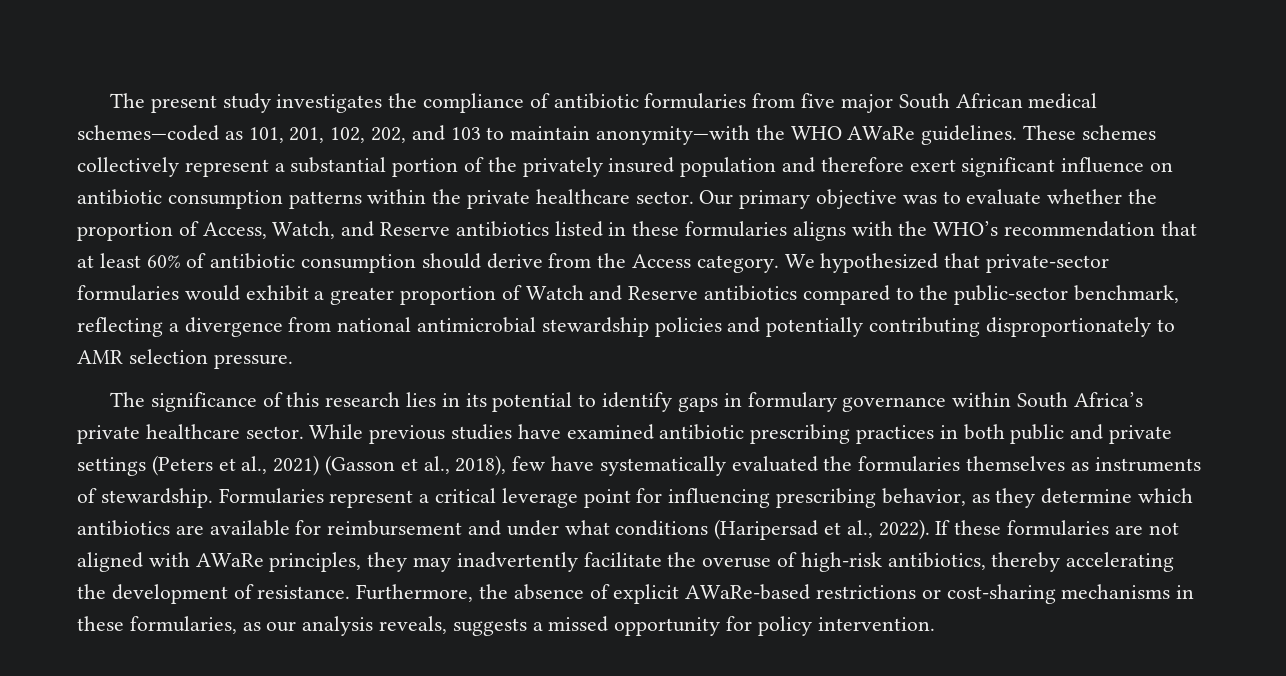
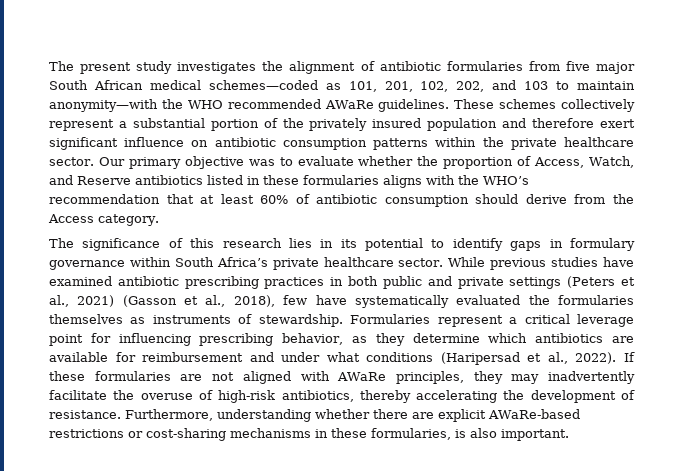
[423,93,525,113] compliance -> [289,61,356,74] alignment
(842, 133) none -> [227,99,321,109] recommended
[784,253,1110,273] [77,285,1180,305] [77,317,1175,337] [77,349,293,369] We hypothesized that private-sector formularies would exhibit a greater proportion of Watch and Reserve antibiotics compared to the public-sector benchmark, reflecting a divergence from national antimicrobial stewardship policies and potentially contributing disproportionately to AMR selection pressure. -> (159, 220) none
[479,584,610,600] the absence of -> [217,409,434,422] understanding whether there are
[242,616,935,636] as our analysis reveals, suggests a missed opportunity for policy intervention. -> [455,428,569,441] is also important.

